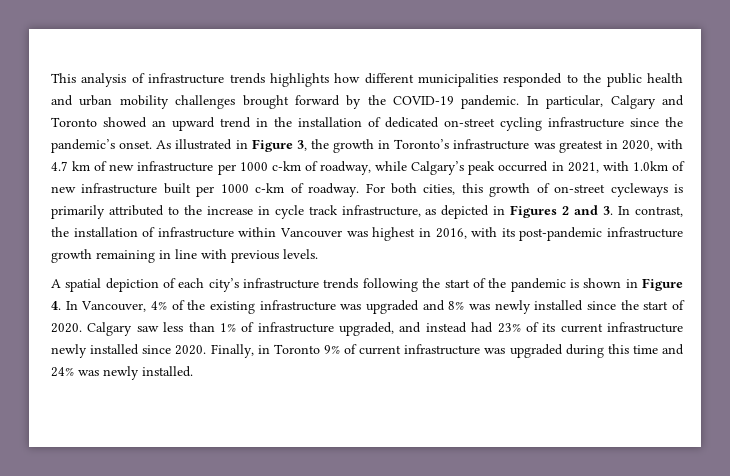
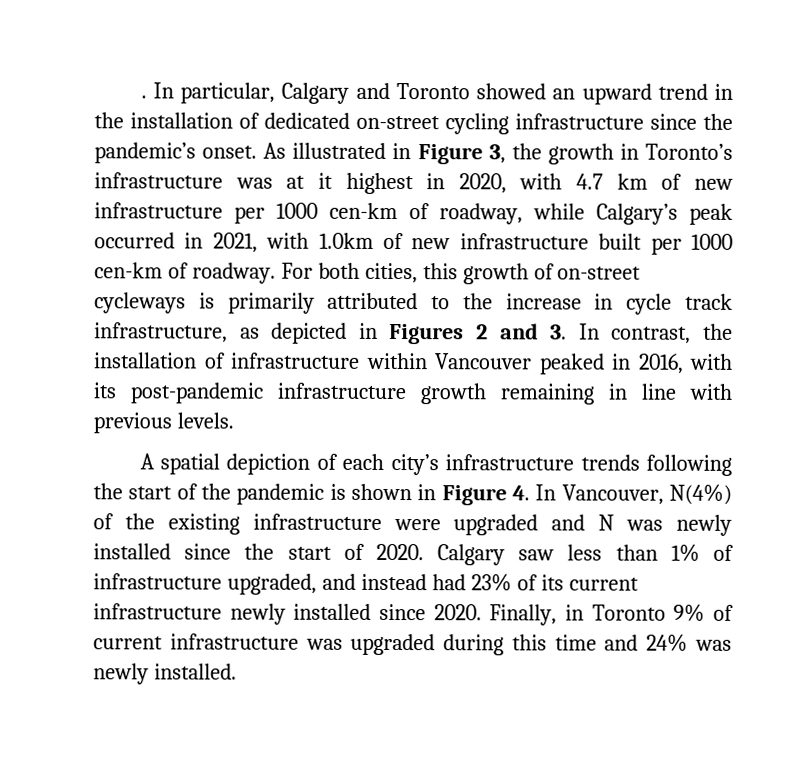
[51,73,683,87] [51,95,520,109] This analysis of infrastructure trends highlights how different municipalities responded to the public health and urban mobility challenges brought forward by the COVID-19 pandemic. -> [140,95,147,99] .
[558,140,603,153] greatest -> [286,172,414,195] at it highest
[271,161,301,171] c-km -> [329,202,398,220] cen-km
[255,183,285,193] c-km -> [94,262,163,279] cen-km
[346,227,416,241] was highest -> [539,353,605,375] peaked
[151,301,167,310] 4% -> [669,483,732,505] N(4%)
[340,304,362,310] was -> [393,519,441,531] were
[448,301,465,310] 8% -> [598,514,615,531] N

